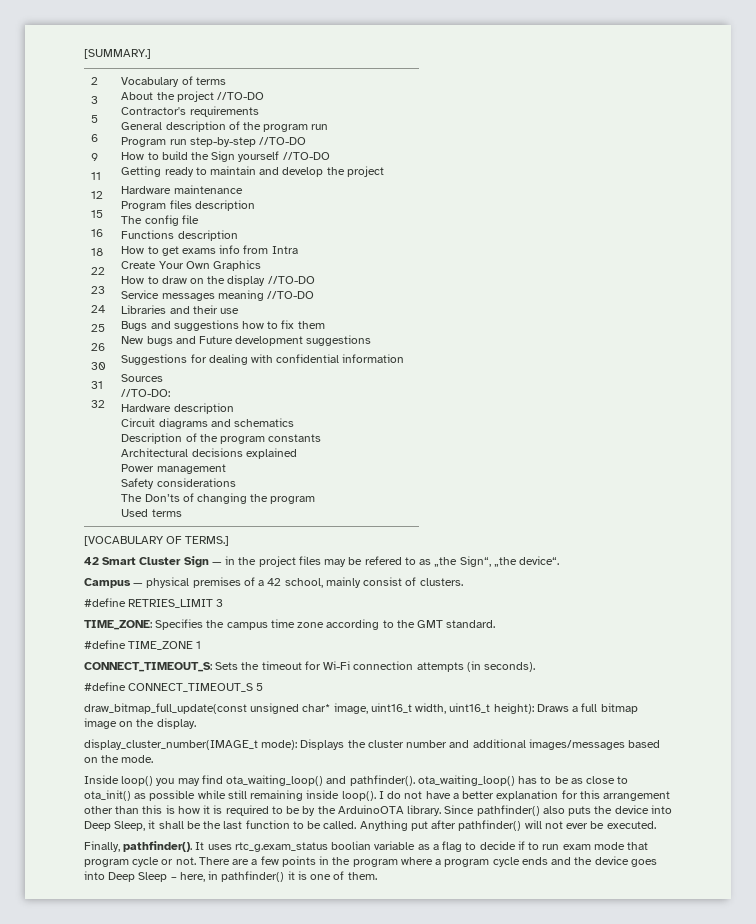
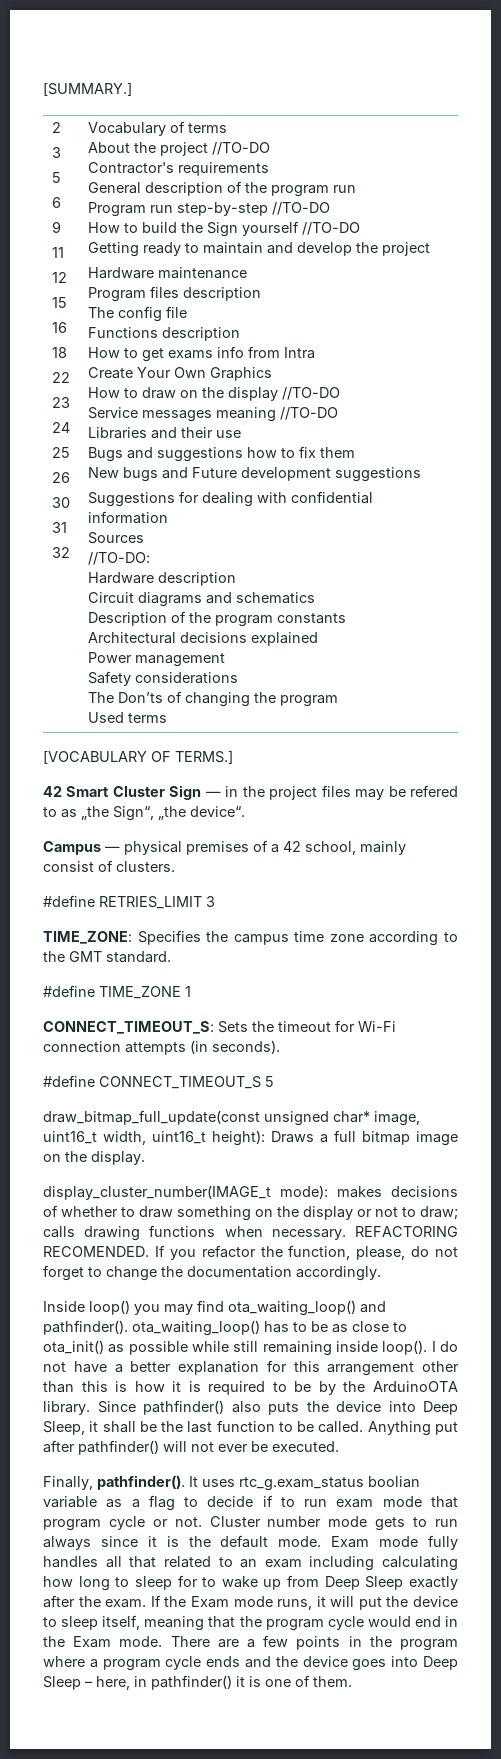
[300,739,661,750] [84,755,154,763] Displays the cluster number and additional images/messages based on the mode. -> [337,1186,458,1198] [43,1205,458,1221] [43,1225,458,1241] [43,1245,458,1260] [43,1265,381,1281] makes decisions of whether to draw something on the display or not to draw; calls drawing functions when necessary. REFACTORING RECOMENDED. If you refactor the function, please, do not forget to change the documentation accordingly.
(196, 861) none -> [209,1516,459,1531] [43,1535,459,1550] [43,1556,458,1571] [43,1575,458,1591] [43,1595,458,1610] [43,1615,459,1631] [43,1636,163,1648] Cluster number mode gets to run always since it is the default mode. Exam mode fully handles all that related to an exam including calculating how long to sleep for to wake up from Deep Sleep exactly after the exam. If the Exam mode runs, it will put the device to sleep itself, meaning that the program cycle would end in the Exam mode.

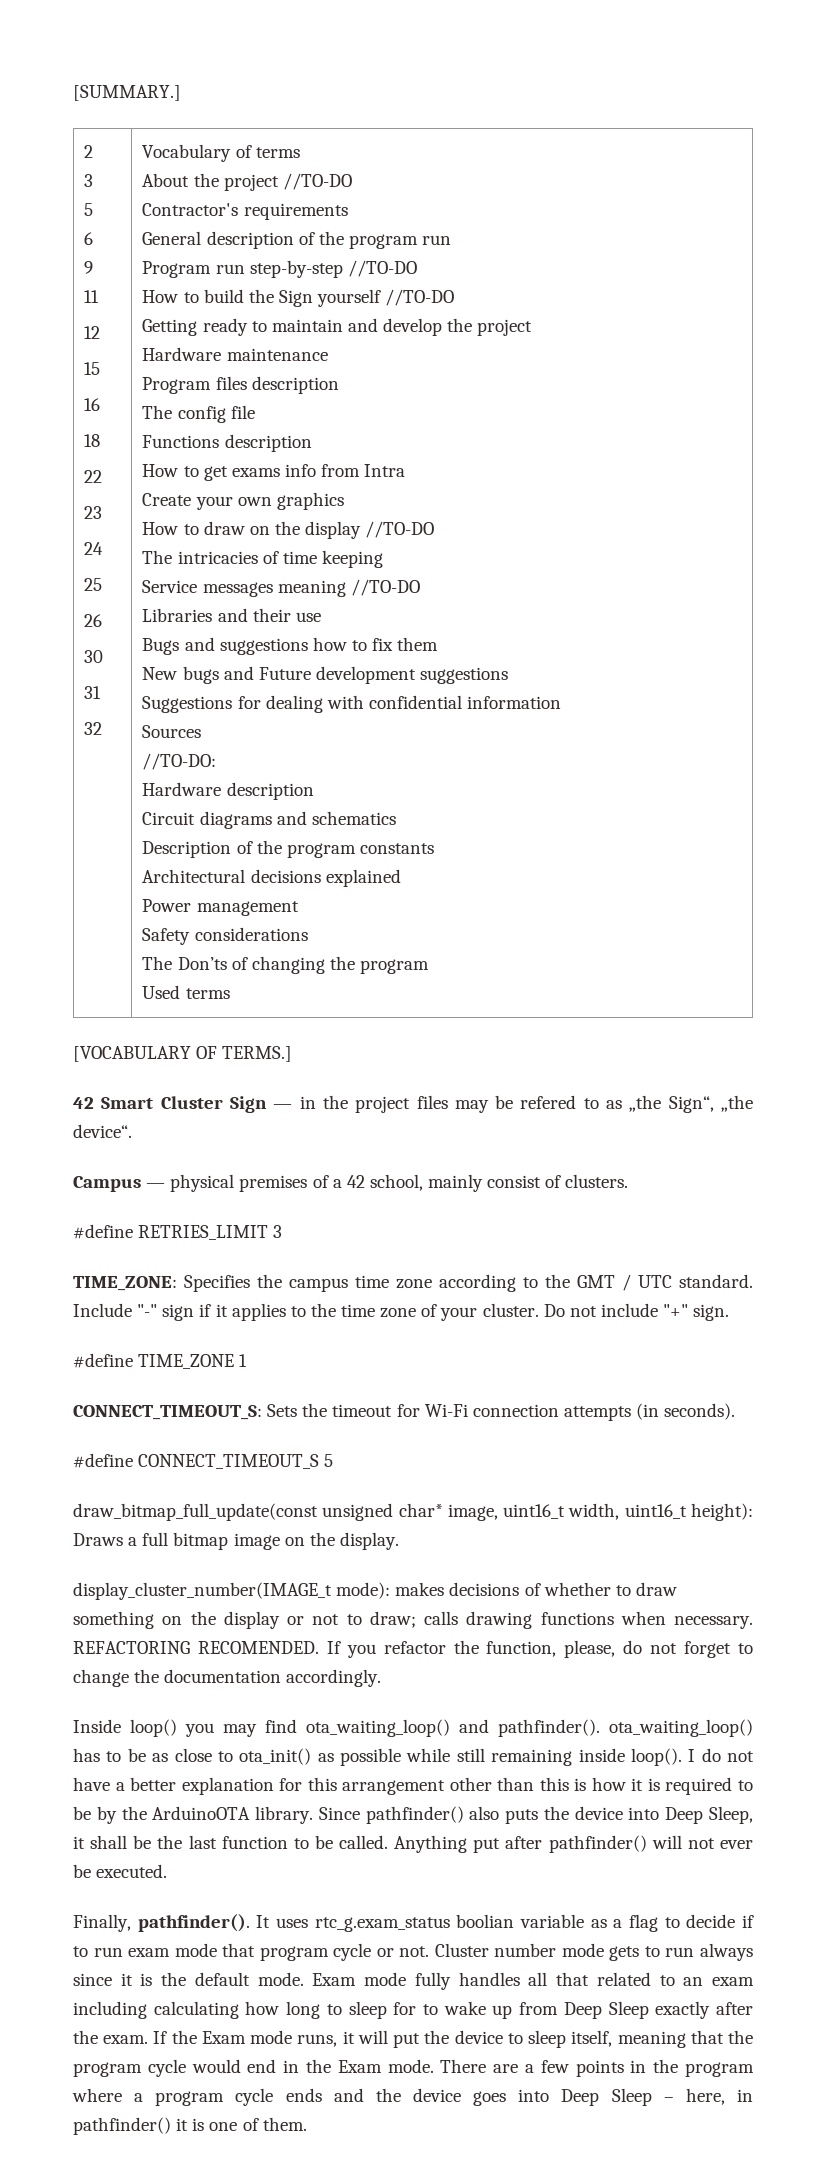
[136,367,272,381] Your Own Graphics -> [195,492,344,510] your own graphics
(340, 393) none -> [142,550,383,568] // The intricacies of time keeping
(102, 956) none -> [622,1274,672,1291] / UTC
(171, 957) none -> [73,1303,730,1321] Include "-" sign if it applies to the time zone of your cluster. Do not include "+" sign.

